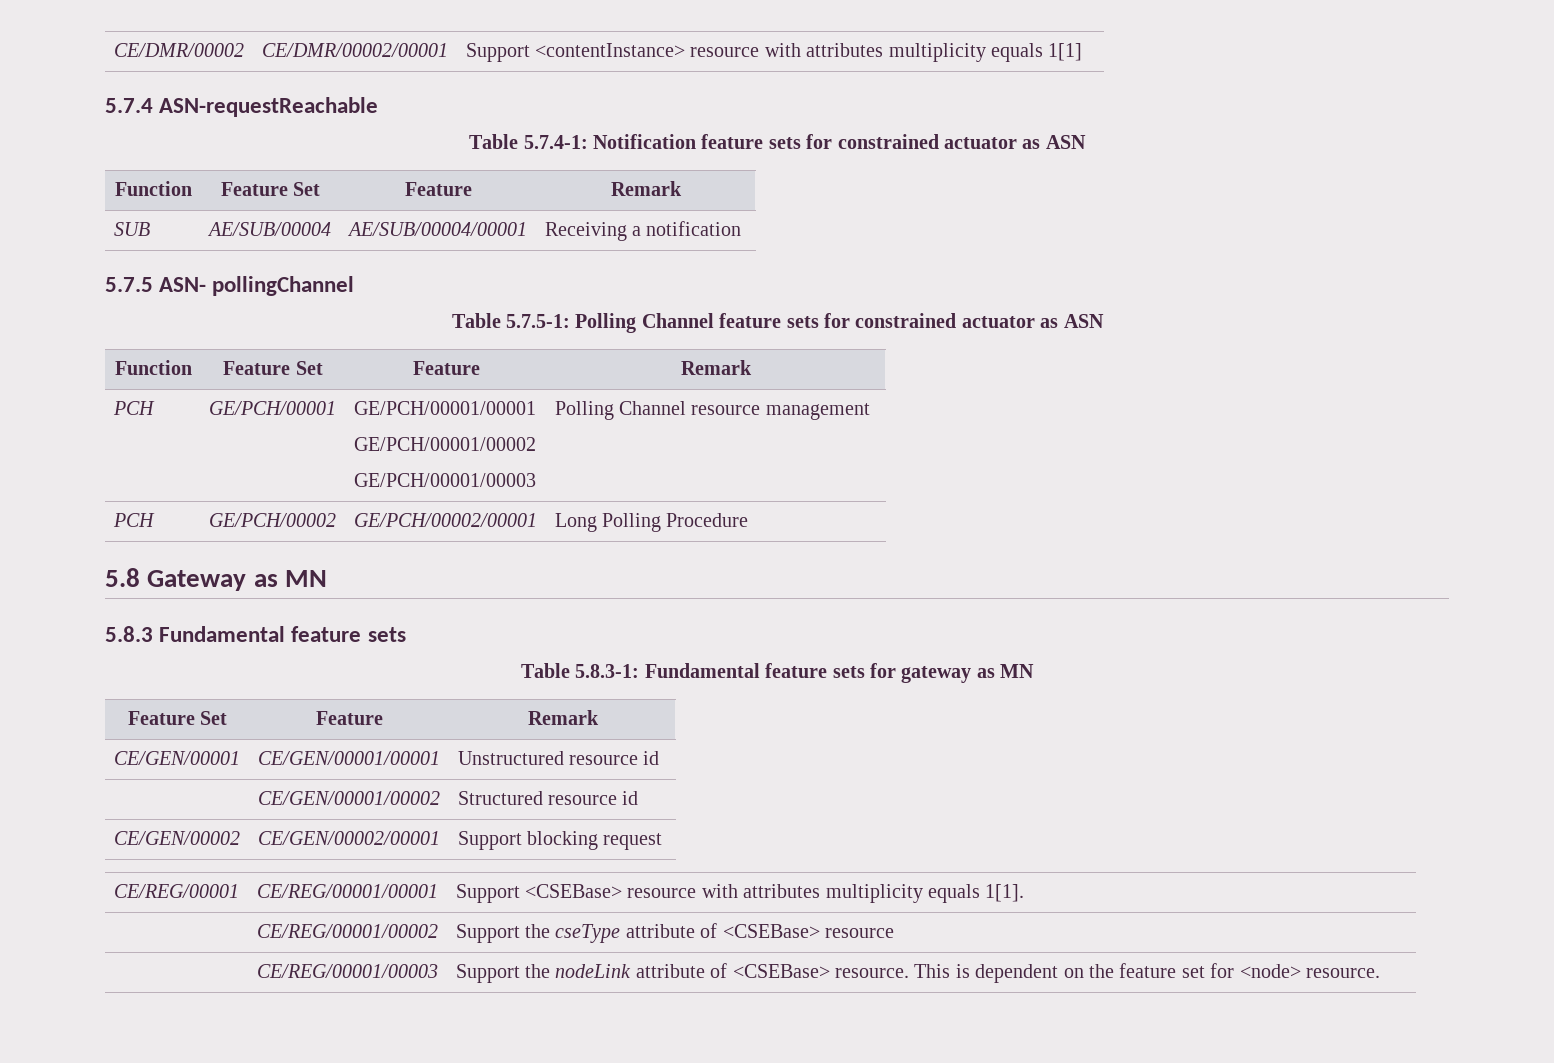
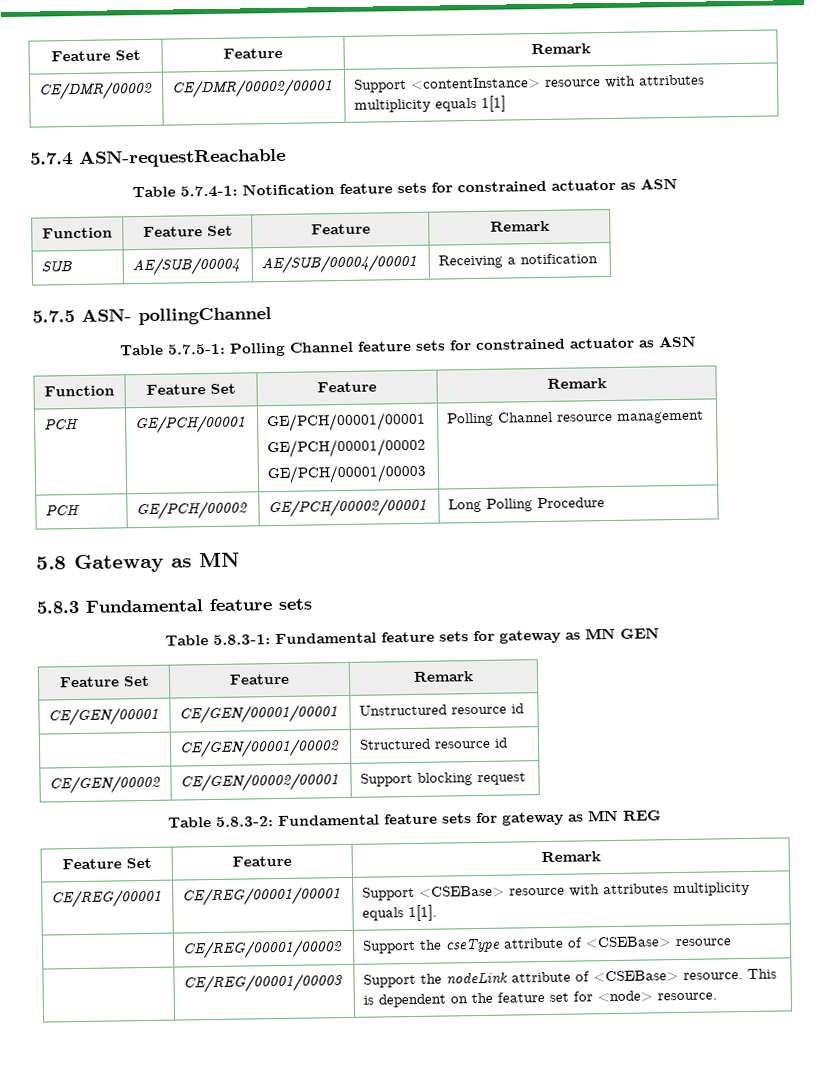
(113, 50) none -> [50,49,141,62] [223,47,283,59] [530,43,591,55] Feature Set | Feature | Remark //
(1035, 671) none -> [619,627,660,639] GEN
(663, 841) none -> [168,809,662,828] [61,857,152,870] [232,855,292,867] [540,851,601,863] // Table 5.8.3-2: Fundamental feature sets for gateway as MN REG // Feature Set | Feature | Remark

